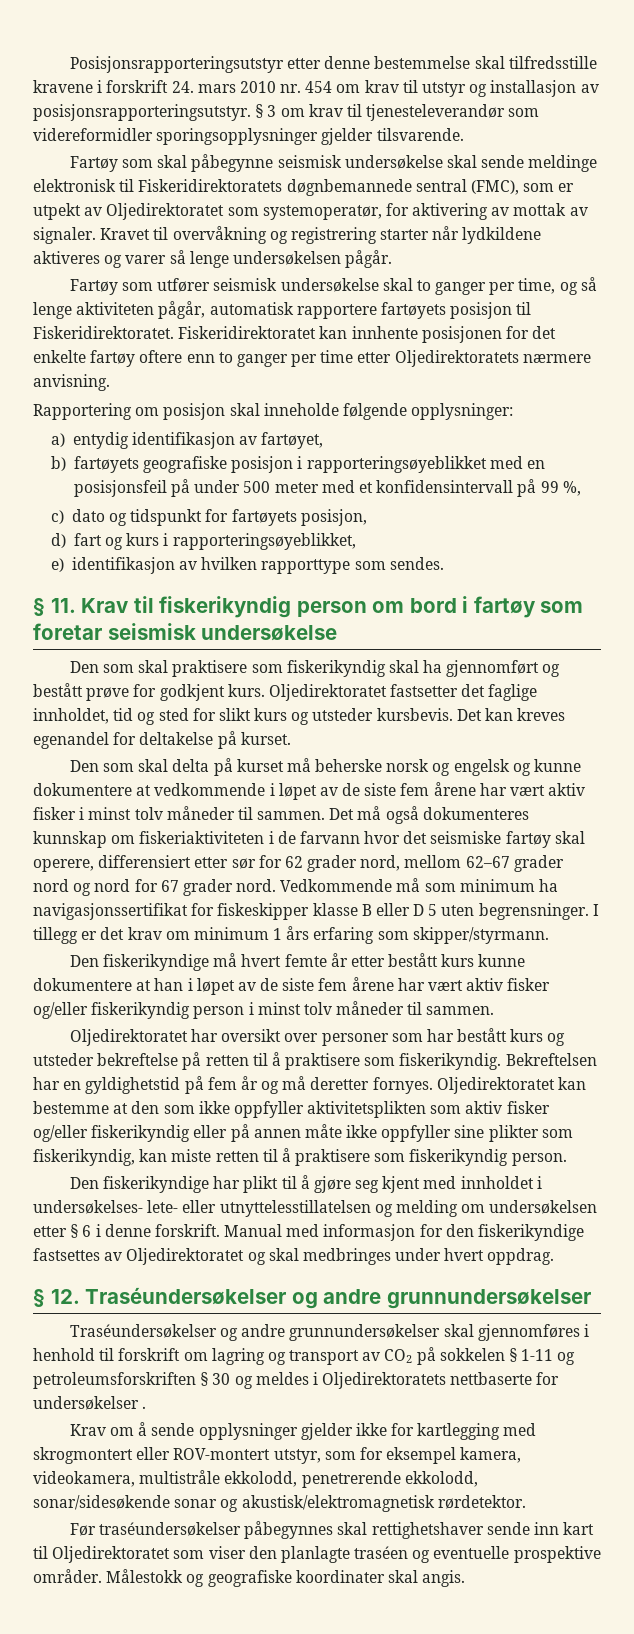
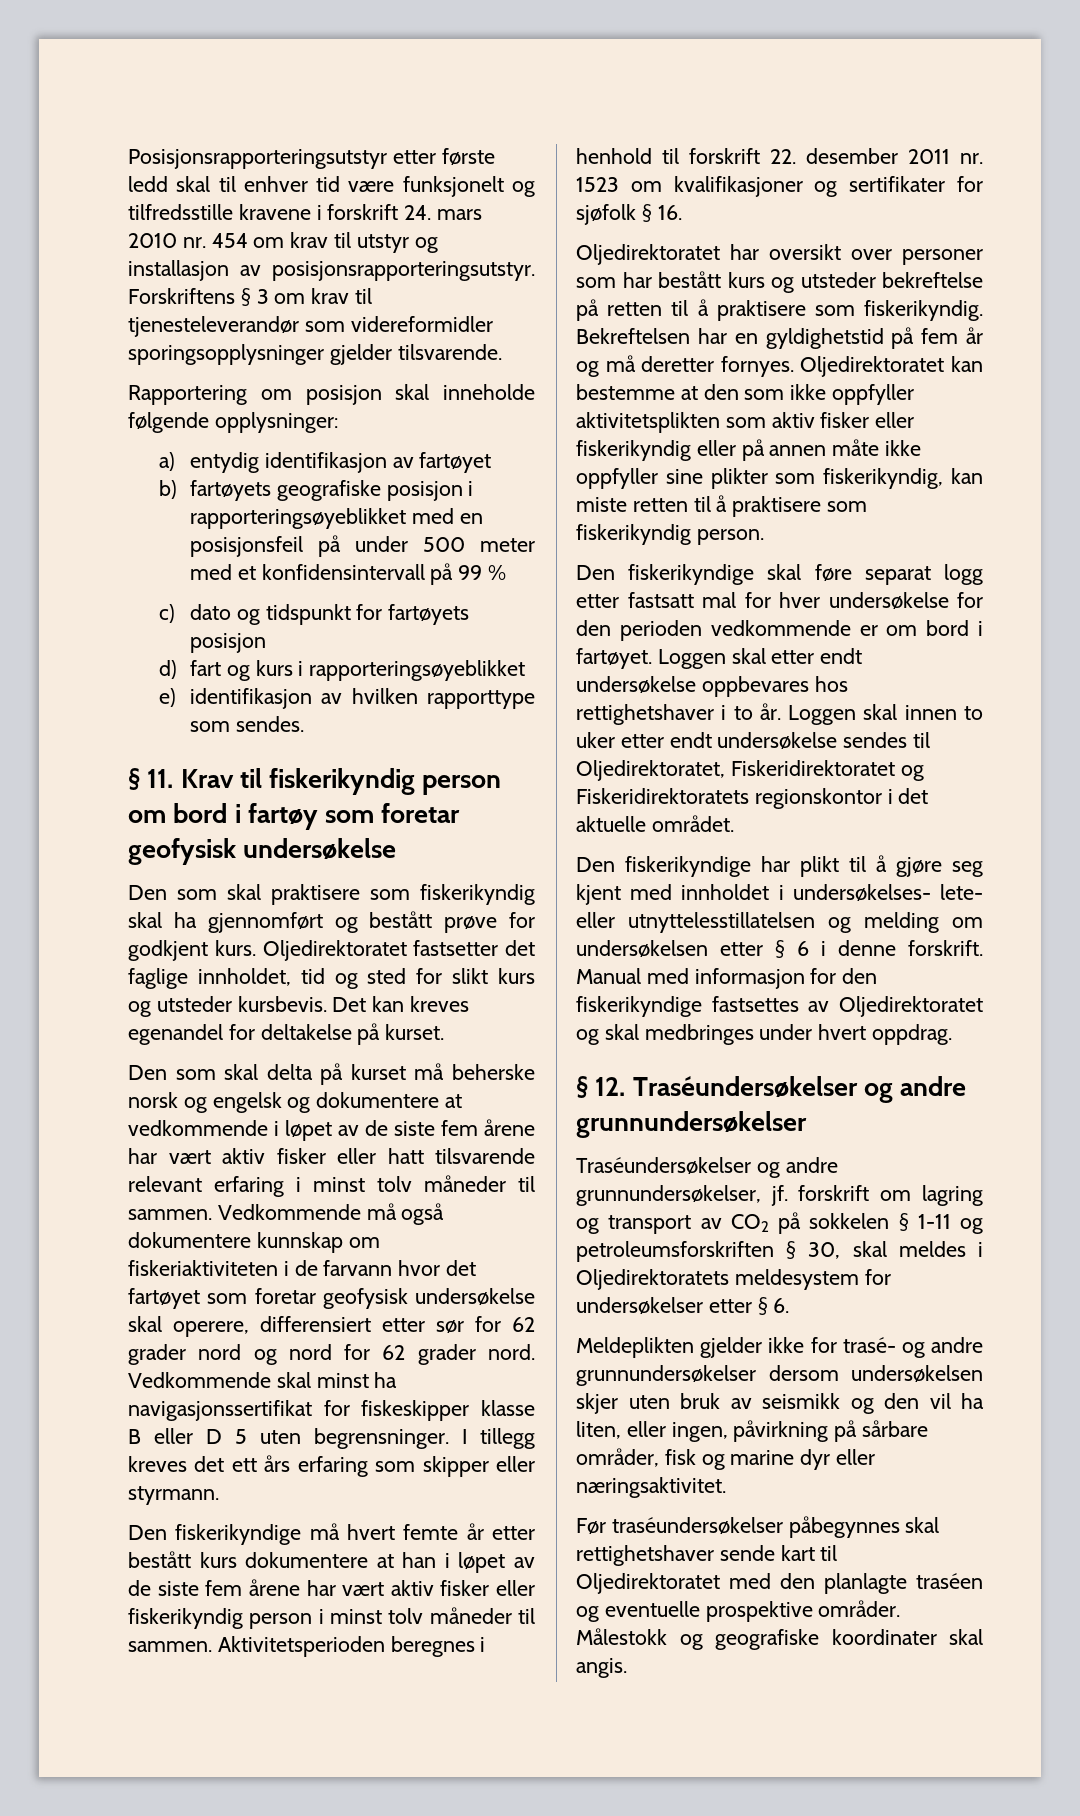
[324,56,505,69] denne bestemmelse skal -> [441,148,495,165] [128,176,535,197] første ledd skal til enhver tid være funksjonelt og
(251, 112) none -> [128,288,235,304] Forskriftens
[69,154,598,172] [33,179,575,196] [33,203,588,220] [33,226,542,244] [33,250,393,268] [69,277,597,295] [33,301,532,319] [33,326,557,343] [33,350,591,367] [33,374,110,391] // Fartøy som skal påbegynne seismisk undersøkelse skal sende meldinge elektronisk til Fiskeridirektoratets døgnbemannede sentral (FMC), som er utpekt av Oljedirektoratet som systemoperatør, for aktivering av mottak av signaler. Kravet til overvåkning og registrering starter når lydkildene aktiveres og varer så lenge undersøkelsen pågår. // Fartøy som utfører seismisk undersøkelse skal to ganger per time, og så lenge aktiviteten pågår, automatisk rapportere fartøyets posisjon til Fiskeridirektoratet. Fiskeridirektoratet kan innhente posisjonen for det enkelte fartøy oftere enn to ganger per time etter Oljedirektoratets nærmere anvisning. -> (502, 352) none
[261,432,324,449] fartøyet, -> [419,452,492,473] fartøyet
[562,481,581,496] %, -> [488,565,507,580] %
[300,509,367,526] posisjon, -> [190,633,267,653] posisjon
[172,533,356,550] rapporteringsøyeblikket, -> [309,660,526,681] rapporteringsøyeblikket
[107,623,196,640] seismisk -> [128,838,236,865] geofysisk
[534,759,582,772] kunne -> (311, 1105) none
[79,806,355,820] i minst tolv måneder til sammen. Det -> [337,1148,535,1164] [128,1175,535,1197] [128,1204,361,1220] eller hatt tilsvarende relevant erfaring i minst tolv måneder til sammen. Vedkommende
[422,807,529,820] dokumenteres -> [128,1232,251,1248] dokumentere
[430,831,551,848] seismiske fartøy -> [128,1288,535,1309] fartøyet som foretar geofysisk undersøkelse
[360,855,564,872] nord, mellom 62–67 grader -> (186, 1354) none
[160,880,179,892] 67 -> [382,1345,406,1360] 62
[396,878,535,892] må som minimum -> [276,1372,369,1388] skal minst
[81,926,549,944] er det krav om minimum 1 års erfaring som skipper/styrmann. -> [128,1455,535,1477] [128,1486,219,1505] kreves det ett års erfaring som skipper eller styrmann.
[478,954,526,967] kunne -> (237, 1560) none
[33,1002,88,1019] og/eller -> [496,1580,535,1596] eller
(495, 1010) none -> [217,1636,486,1657] [576,148,984,164] [576,176,983,197] [576,204,682,225] Aktivitetsperioden beregnes i henhold til forskrift 22. desember 2011 nr. 1523 om kvalifikasjoner og sertifikater for sjøfolk § 16.
[33,1125,88,1142] og/eller -> [875,412,915,428] eller
(567, 1159) none -> [576,564,983,585] [576,592,983,609] [576,620,983,641] [576,648,863,669] [576,676,848,697] [576,703,984,725] [576,732,931,749] [576,760,924,781] [576,788,929,809] [576,815,734,832] // Den fiskerikyndige skal føre separat logg etter fastsatt mal for hver undersøkelse for den perioden vedkommende er om bord i fartøyet. Loggen skal etter endt undersøkelse oppbevares hos rettighetshaver i to år. Loggen skal innen to uker etter endt undersøkelse sendes til Oljedirektoratet, Fiskeridirektoratet og Fiskeridirektoratets regionskontor i det aktuelle området.
[289,1324,589,1341] [33,1348,115,1361] grunnundersøkelser skal gjennomføres i henhold til -> [576,1185,788,1206] grunnundersøkelser, jf.
[212,1373,253,1389] 30 og -> [808,1241,887,1259] 30, skal
[450,1372,533,1385] nettbaserte -> [734,1269,859,1290] meldesystem
[142,1406,147,1409] [69,1422,537,1440] [33,1447,522,1464] [33,1470,478,1488] [33,1495,526,1512] . // Krav om å sende opplysninger gjelder ikke for kartlegging med skrogmontert eller ROV-montert utstyr, som for eksempel kamera, videokamera, multistråle ekkolodd, penetrerende ekkolodd, sonar/sidesøkende sonar og akustisk/elektromagnetisk rørdetektor. -> [708,1297,790,1315] [576,1337,983,1358] [576,1365,983,1386] [576,1393,984,1414] [576,1420,929,1442] [576,1448,876,1470] [576,1477,726,1498] etter § 6. // Meldeplikten gjelder ikke for trasé- og andre grunnundersøkelser dersom undersøkelsen skjer uten bruk av seismikk og den vil ha liten, eller ingen, påvirkning på sårbare områder, fisk og marine dyr eller næringsaktivitet.
[533,1522,559,1535] inn -> (775, 1553) none
[173,1546,246,1559] som viser -> [729,1573,771,1589] med

